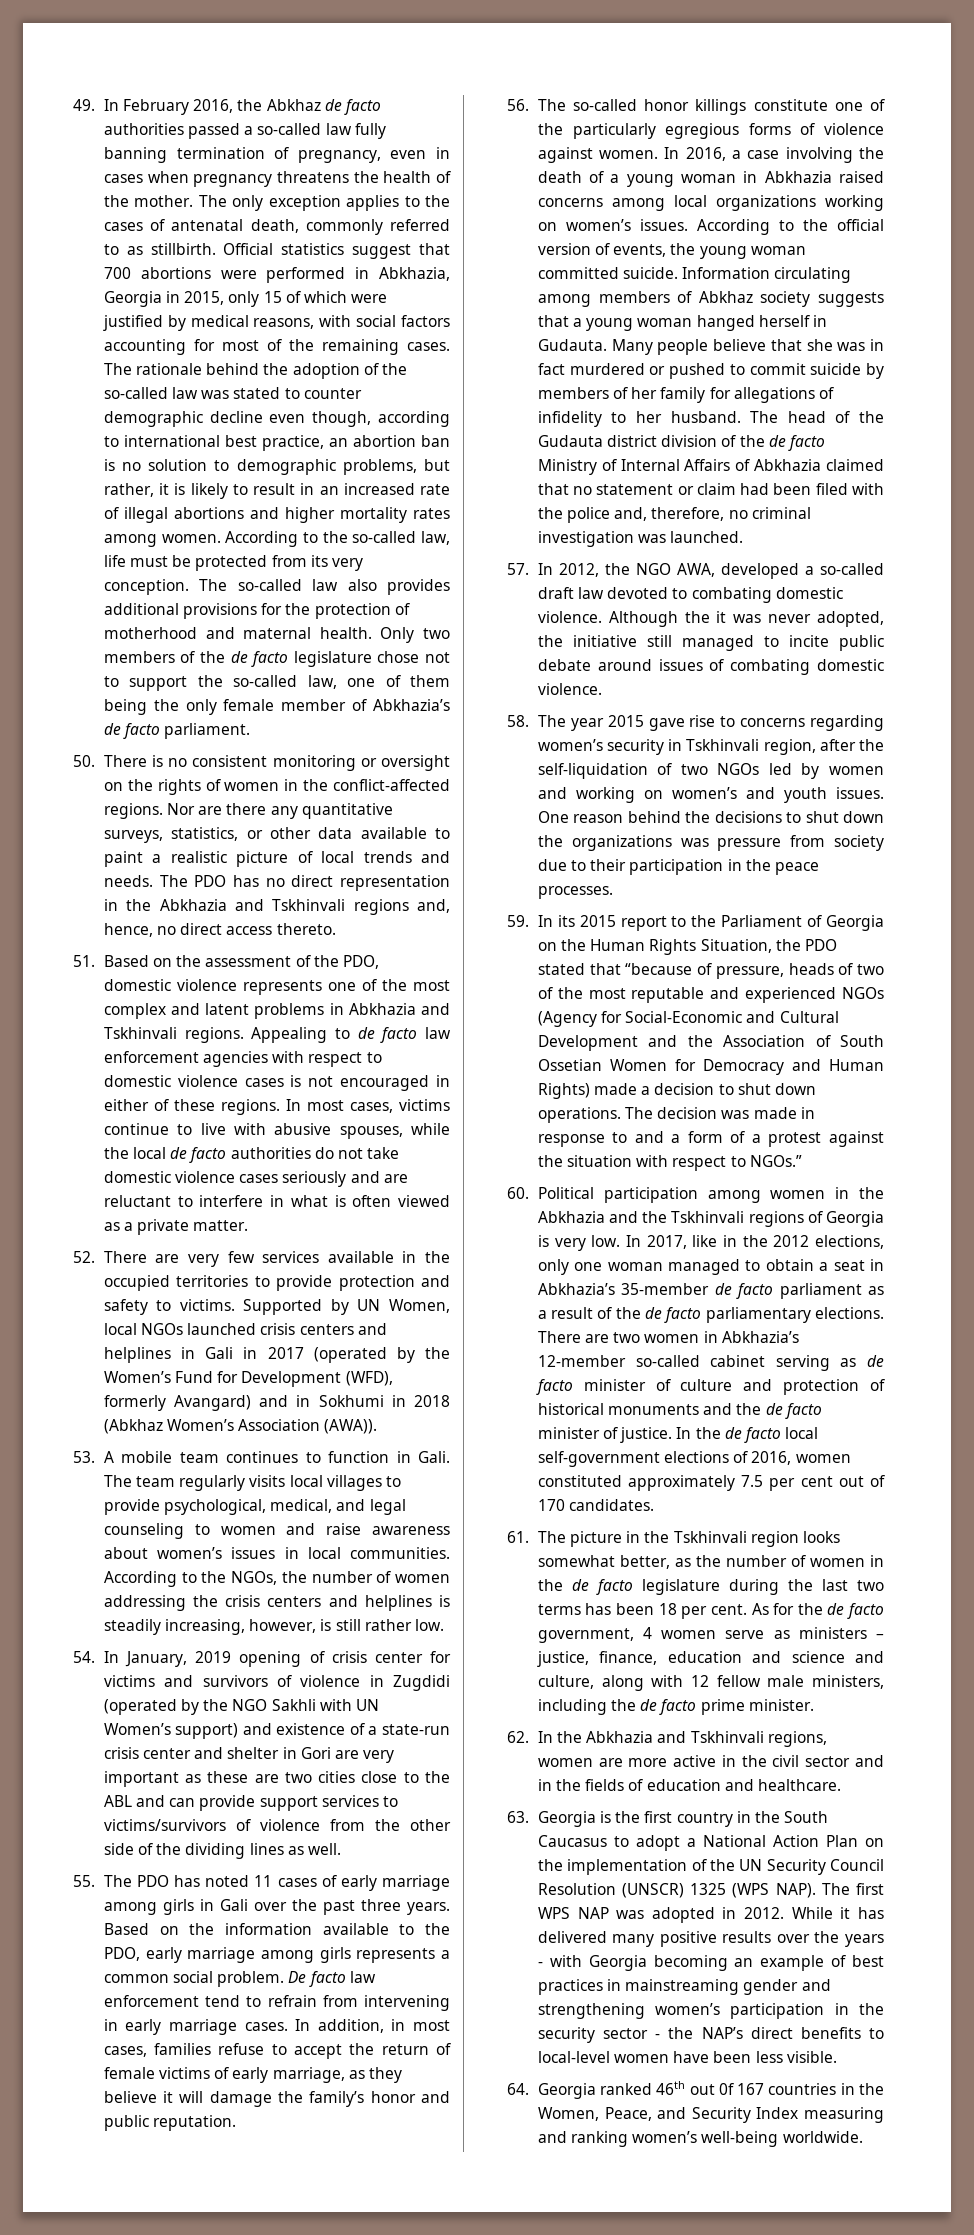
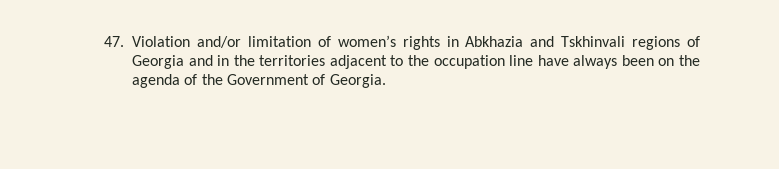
[72,99,381,115] [103,123,386,139] [103,147,450,163] [103,171,452,187] [103,195,451,211] [103,219,450,235] [103,243,450,259] [103,267,451,283] [103,291,388,307] [102,315,450,331] [103,339,450,355] [103,363,407,379] [103,387,362,399] [103,411,450,427] [103,435,450,451] [103,459,450,475] [103,483,451,499] [103,507,450,523] [103,531,451,547] [103,555,363,571] [103,579,450,595] [103,603,410,619] [103,627,451,643] [103,651,450,667] [103,675,451,691] [103,699,450,715] [103,723,251,739] [72,755,450,771] [103,779,450,795] [103,803,393,819] [103,827,450,843] [103,851,451,867] [103,875,451,891] [103,899,450,915] [103,923,336,937] [72,955,379,969] [103,979,450,995] [103,1003,451,1019] [103,1027,452,1043] [103,1051,382,1067] [103,1075,450,1091] [103,1099,450,1115] [103,1123,450,1139] [103,1147,400,1163] [103,1171,408,1187] [103,1195,451,1207] [103,1219,249,1235] [72,1251,450,1267] [103,1275,450,1291] [103,1299,450,1315] [103,1323,387,1335] [103,1347,451,1363] [103,1371,393,1387] [103,1395,451,1411] [103,1419,378,1434] [72,1451,451,1463] [103,1475,401,1491] [103,1499,406,1515] [103,1523,451,1539] [103,1547,450,1559] [103,1571,451,1587] [103,1595,451,1611] [103,1619,444,1635] [72,1651,452,1667] [103,1675,450,1691] [103,1699,379,1715] [103,1723,450,1739] [103,1747,395,1763] [103,1771,451,1787] [103,1795,398,1811] [103,1819,451,1831] [103,1843,341,1859] [72,1875,450,1891] [103,1899,451,1915] [103,1923,451,1935] [103,1947,451,1963] [103,1971,376,1987] [103,1995,450,2011] [103,2019,450,2035] [103,2043,451,2059] [103,2067,402,2083] [103,2091,450,2107] [103,2115,237,2131] [506,99,885,115] [537,123,884,139] [537,147,884,163] [537,171,884,187] [537,195,884,211] [537,219,884,235] [537,243,806,259] [537,267,852,283] [537,291,884,307] [537,315,827,331] [537,339,884,355] [537,363,884,379] [537,387,834,403] [537,411,884,427] [537,435,825,451] [537,459,884,475] [537,483,884,495] [537,507,811,523] [537,531,744,547] [506,563,884,579] [537,587,843,603] [537,611,884,627] [537,635,884,651] [537,659,884,675] [537,683,602,695] [506,715,884,731] [537,739,884,755] [537,763,884,779] [537,787,884,803] [537,811,884,823] [537,835,884,851] [537,859,819,875] [537,886,613,899] [506,915,884,931] [537,939,837,955] [537,963,884,979] [537,987,884,1003] [537,1011,839,1027] [537,1035,884,1051] [537,1059,884,1075] [537,1083,816,1099] [537,1107,815,1123] [537,1131,884,1147] [537,1155,802,1171] [506,1187,884,1203] [537,1211,884,1227] [537,1235,884,1251] [537,1259,884,1275] [537,1283,884,1299] [537,1307,884,1323] [537,1331,799,1343] [537,1355,884,1371] [535,1379,885,1395] [537,1403,822,1419] [537,1427,819,1443] [537,1451,851,1467] [537,1475,885,1491] [537,1499,655,1511] [506,1531,840,1547] [537,1555,884,1569] [537,1579,884,1595] [537,1603,884,1619] [537,1627,884,1643] [536,1651,884,1667] [537,1675,884,1691] [537,1699,814,1715] [506,1731,827,1747] [537,1755,884,1767] [537,1779,841,1791] [506,1811,829,1827] [537,1835,884,1851] [537,1859,884,1875] [537,1883,884,1898] [537,1907,884,1923] [537,1931,884,1947] [537,1955,884,1971] [537,1979,831,1995] [537,2003,884,2019] [537,2027,884,2043] [537,2051,837,2063] [506,2081,884,2099] [537,2107,884,2123] [537,2131,863,2147] 49. In February 2016, the Abkhaz de facto authorities passed a so-called law fully banning termination of pregnancy, even in cases when pregnancy threatens the health of the mother. The only exception applies to the cases of antenatal death, commonly referred to as stillbirth. Official statistics suggest that 700 abortions were performed in Abkhazia, Georgia in 2015, only 15 of which were justified by medical reasons, with social factors accounting for most of the remaining cases. The rationale behind the adoption of the so-called law was stated to counter demographic decline even though, according to international best practice, an abortion ban is no solution to demographic problems, but rather, it is likely to result in an increased rate of illegal abortions and higher mortality rates among women. According to the so-called law, life must be protected from its very conception. The so-called law also provides additional provisions for the protection of motherhood and maternal health. Only two members of the de facto legislature chose not to support the so-called law, one of them being the only female member of Abkhazia’s de facto parliament. // 50. There is no consistent monitoring or oversight on the rights of women in the conflict-affected regions. Nor are there any quantitative surveys, statistics, or other data available to paint a realistic picture of local trends and needs. The PDO has no direct representation in the Abkhazia and Tskhinvali regions and, hence, no direct access thereto. // 51. Based on the assessment of the PDO, domestic violence represents one of the most complex and latent problems in Abkhazia and Tskhinvali regions. Appealing to de facto law enforcement agencies with respect to domestic violence cases is not encouraged in either of these regions. In most cases, victims continue to live with abusive spouses, while the local de facto authorities do not take domestic violence cases seriously and are reluctant to interfere in what is often viewed as a private matter. // 52. There are very few services available in the occupied territories to provide protection and safety to victims. Supported by UN Women, local NGOs launched crisis centers and helplines in Gali in 2017 (operated by the Women’s Fund for Development (WFD), formerly Avangard) and in Sokhumi in 2018 (Abkhaz Women’s Association (AWA)). // 53. A mobile team continues to function in Gali. The team regularly visits local villages to provide psychological, medical, and legal counseling to women and raise awareness about women’s issues in local communities. According to the NGOs, the number of women addressing the crisis centers and helplines is steadily increasing, however, is still rather low. // 54. In January, 2019 opening of crisis center for victims and survivors of violence in Zugdidi (operated by the NGO Sakhli with UN Women’s support) and existence of a state-run crisis center and shelter in Gori are very important as these are two cities close to the ABL and can provide support services to victims/survivors of violence from the other side of the dividing lines as well. // 55. The PDO has noted 11 cases of early marriage among girls in Gali over the past three years. Based on the information available to the PDO, early marriage among girls represents a common social problem. De facto law enforcement tend to refrain from intervening in early marriage cases. In addition, in most cases, families refuse to accept the return of female victims of early marriage, as they believe it will damage the family’s honor and public reputation. // 56. The so-called honor killings constitute one of the particularly egregious forms of violence against women. In 2016, a case involving the death of a young woman in Abkhazia raised concerns among local organizations working on women’s issues. According to the official version of events, the young woman committed suicide. Information circulating among members of Abkhaz society suggests that a young woman hanged herself in Gudauta. Many people believe that she was in fact murdered or pushed to commit suicide by members of her family for allegations of infidelity to her husband. The head of the Gudauta district division of the de facto Ministry of Internal Affairs of Abkhazia claimed that no statement or claim had been filed with the police and, therefore, no criminal investigation was launched. // 57. In 2012, the NGO AWA, developed a so-called draft law devoted to combating domestic violence. Although the it was never adopted, the initiative still managed to incite public debate around issues of combating domestic violence. // 58. The year 2015 gave rise to concerns regarding women’s security in Tskhinvali region, after the self-liquidation of two NGOs led by women and working on women’s and youth issues. One reason behind the decisions to shut down the organizations was pressure from society due to their participation in the peace processes. // 59. In its 2015 report to the Parliament of Georgia on the Human Rights Situation, the PDO stated that “because of pressure, heads of two of the most reputable and experienced NGOs (Agency for Social-Economic and Cultural Development and the Association of South Ossetian Women for Democracy and Human Rights) made a decision to shut down operations. The decision was made in response to and a form of a protest against the situation with respect to NGOs.” // 60. Political participation among women in the Abkhazia and the Tskhinvali regions of Georgia is very low. In 2017, like in the 2012 elections, only one woman managed to obtain a seat in Abkhazia’s 35-member de facto parliament as a result of the de facto parliamentary elections. There are two women in Abkhazia’s 12-member so-called cabinet serving as de facto minister of culture and protection of historical monuments and the de facto minister of justice. In the de facto local self-government elections of 2016, women constituted approximately 7.5 per cent out of 170 candidates. // 61. The picture in the Tskhinvali region looks somewhat better, as the number of women in the de facto legislature during the last two terms has been 18 per cent. As for the de facto government, 4 women serve as ministers – justice, finance, education and science and culture, along with 12 fellow male ministers, including the de facto prime minister. // 62. In the Abkhazia and Tskhinvali regions, women are more active in the civil sector and in the fields of education and healthcare. // 63. Georgia is the first country in the South Caucasus to adopt a National Action Plan on the implementation of the UN Security Council Resolution (UNSCR) 1325 (WPS NAP). The first WPS NAP was adopted in 2012. While it has delivered many positive results over the years - with Georgia becoming an example of best practices in mainstreaming gender and strengthening women’s participation in the security sector - the NAP’s direct benefits to local-level women have been less visible. // 64. Georgia ranked 46th out 0f 167 countries in the Women, Peace, and Security Index measuring and ranking women’s well-being worldwide. -> [104,35,700,50] [132,55,701,69] [132,74,386,88] 47. Violation and/or limitation of women’s rights in Abkhazia and Tskhinvali regions of Georgia and in the territories adjacent to the occupation line have always been on the agenda of the Government of Georgia.

